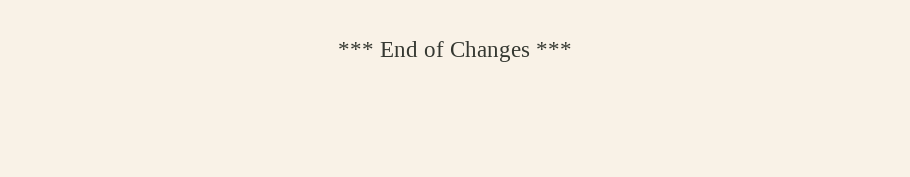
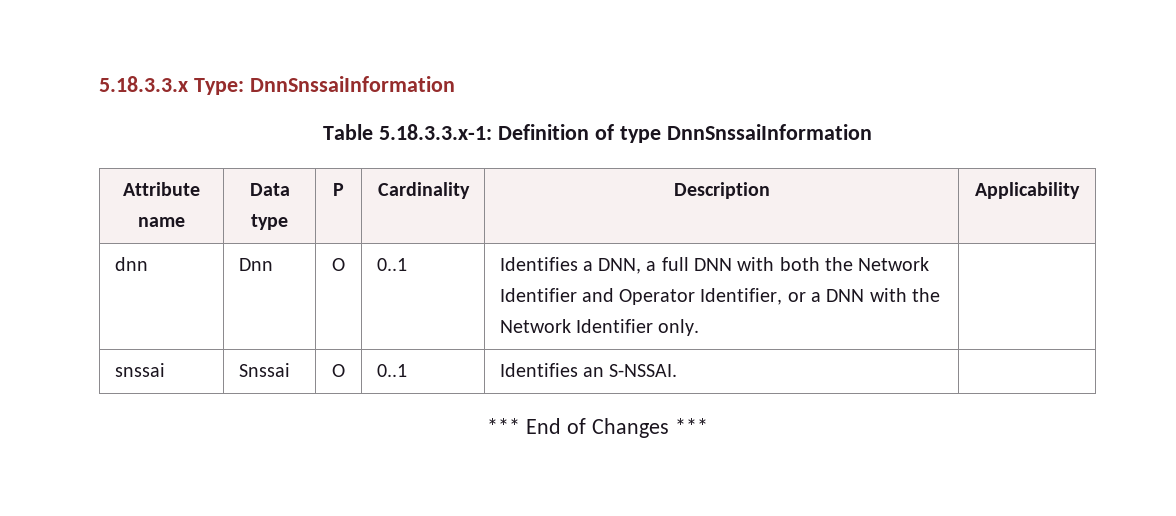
(337, 49) none -> [99,76,455,95] [323,124,872,143] [123,182,200,196] [138,217,185,227] [249,183,290,196] [251,214,288,230] [333,183,344,196] [377,182,470,199] [673,182,770,199] [975,182,1080,199] [114,257,148,271] [238,258,273,271] [332,258,345,271] [376,258,407,271] [499,257,930,274] [499,288,940,305] [499,319,700,336] [114,363,165,377] [238,363,290,377] [332,364,345,377] [376,364,407,377] [499,363,678,377] 5.18.3.3.x Type: DnnSnssaiInformation // Table 5.18.3.3.x-1: Definition of type DnnSnssaiInformation // Attribute name | Data type | P | Cardinality | Description | Applicability // dnn | Dnn | O | 0..1 | Identifies a DNN, a full DNN with both the Network Identifier and Operator Identifier, or a DNN with the Network Identifier only. | // snssai | Snssai | O | 0..1 | Identifies an S-NSSAI. | //

